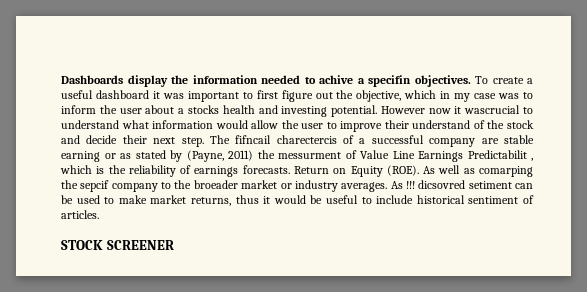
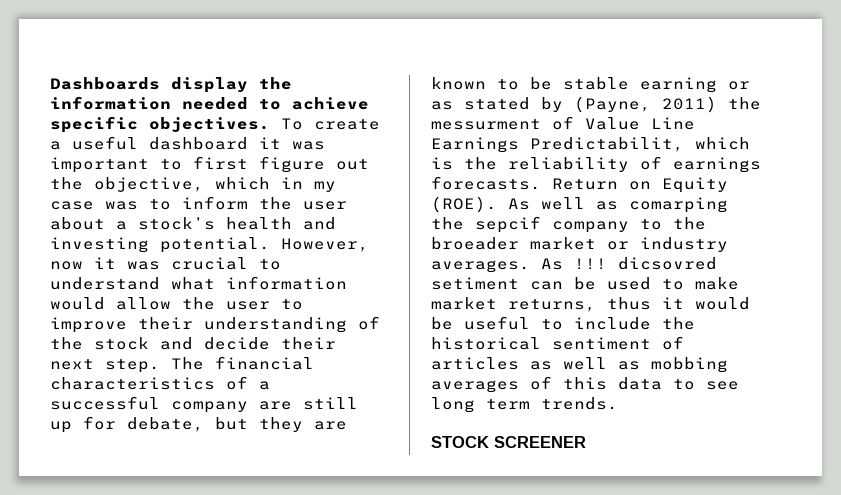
[319,75,411,87] achive a specifin -> [292,97,369,110] [50,116,138,133] achieve specific
[187,105,219,114] stocks -> [138,217,215,230] stock’s
[380,106,425,114] However -> [281,238,369,252] However,
[464,105,521,114] wascrucial -> [127,257,248,270] was crucial
[412,120,471,129] understand -> [204,317,347,333] understanding
[235,135,337,144] fifncail charectercis -> [215,356,314,370] [50,377,215,390] financial characteristics
(499, 141) none -> [303,397,358,410] [50,416,347,433] [431,77,552,90] still up for debate, but they are known to be
[467,150,533,161] Predictabilit , -> [530,137,684,152] Predictabilit,
(414, 199) none -> [662,317,695,330] the
[61,210,99,219] articles. -> [431,357,728,373] [431,376,739,393] [431,397,618,413] articles as well as mobbing averages of this data to see long term trends.

